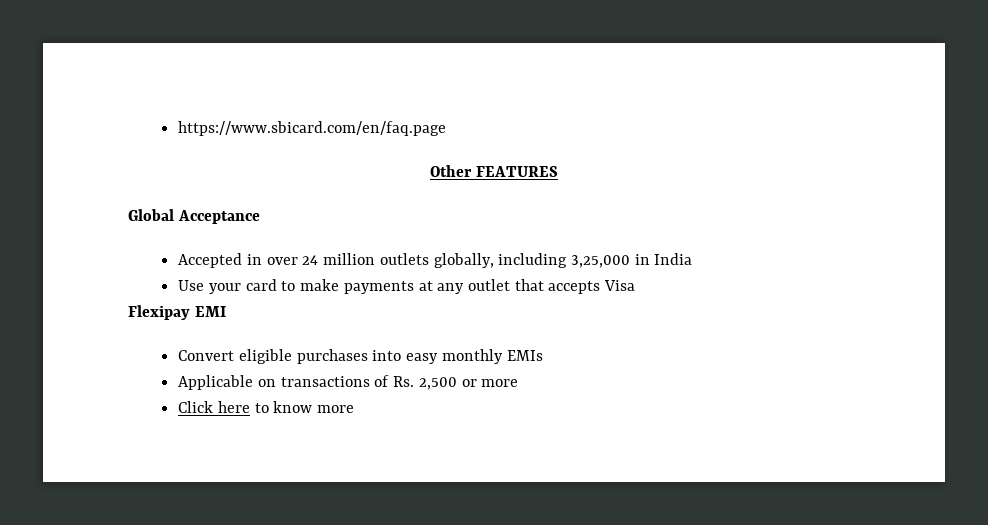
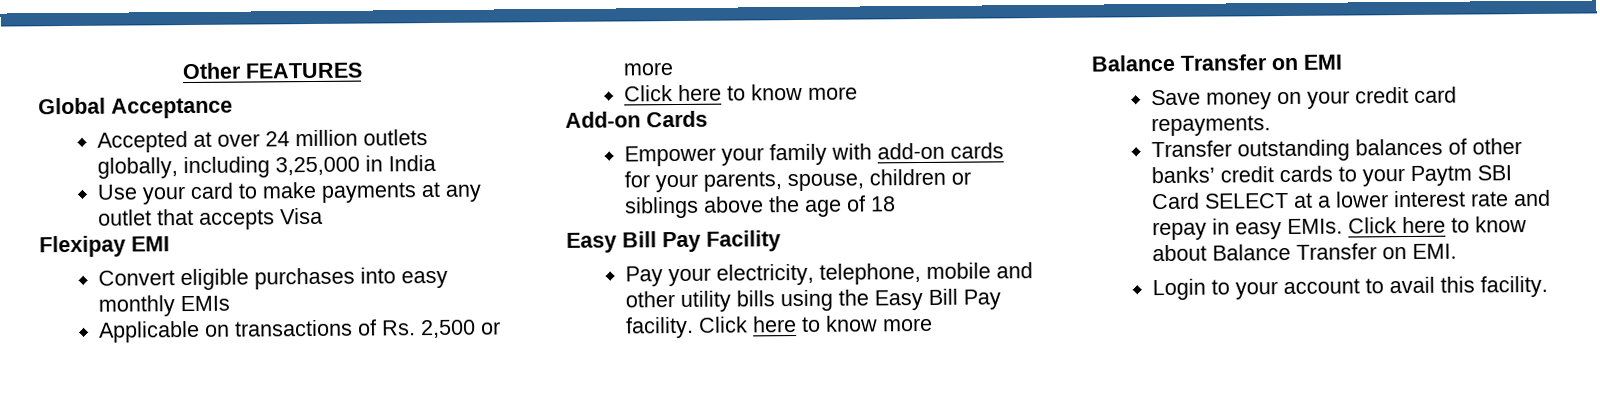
[178,121,447,136] https://www.sbicard.com/en/faq.page // -> (181, 71) none
[246,254,262,265] in -> [193,131,213,147] at
(355, 409) none -> [565,110,708,128] [624,142,1005,167] [624,168,972,193] [624,195,897,219] [566,230,781,253] [625,262,1034,287] [625,288,1002,312] [625,315,934,339] [1091,54,1342,72] [1151,86,1458,110] [1151,115,1272,137] [1151,138,1523,162] [1151,165,1513,187] [1151,189,1552,210] [1152,216,1528,241] [1152,243,1458,262] [1152,275,1549,301] // Add-on Cards // Empower your family with add-on cards for your parents, spouse, children or siblings above the age of 18 // Easy Bill Pay Facility // Pay your electricity, telephone, mobile and other utility bills using the Easy Bill Pay facility. Click here to know more // Balance Transfer on EMI // Save money on your credit card repayments. // Transfer outstanding balances of other banks’ credit cards to your Paytm SBI Card SELECT at a lower interest rate and repay in easy EMIs. Click here to know about Balance Transfer on EMI. // Login to your account to avail this facility.

